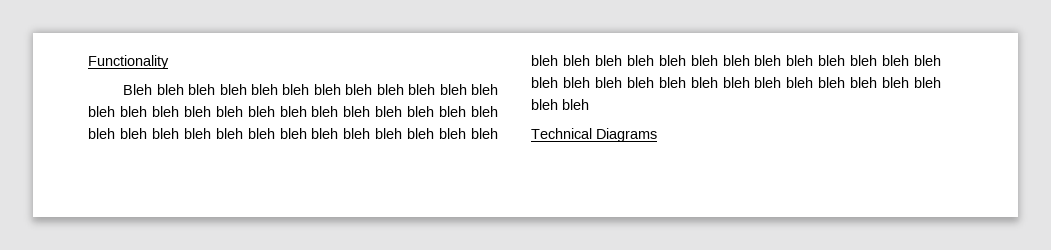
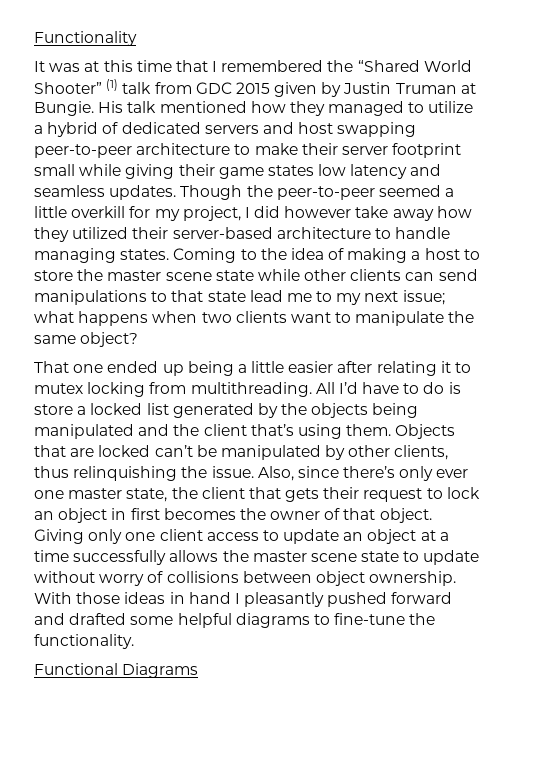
[123,84,498,95] [88,106,499,117] [88,128,499,139] [531,55,941,66] [531,77,941,88] [531,99,589,110] [531,128,592,139] Bleh bleh bleh bleh bleh bleh bleh bleh bleh bleh bleh bleh bleh bleh bleh bleh bleh bleh bleh bleh bleh bleh bleh bleh bleh bleh bleh bleh bleh bleh bleh bleh bleh bleh bleh bleh bleh bleh bleh bleh bleh bleh bleh bleh bleh bleh bleh bleh bleh bleh bleh bleh bleh bleh bleh bleh bleh bleh bleh bleh bleh bleh bleh bleh bleh bleh // Technical -> [34,60,472,72] [34,79,476,97] [34,101,474,116] [34,122,417,137] [34,143,462,158] [34,164,442,179] [34,185,455,200] [34,206,472,221] [34,227,451,242] [34,248,480,263] [34,269,478,281] [34,290,445,305] [34,311,475,326] [34,332,139,347] [34,361,472,376] [34,382,461,397] [34,403,419,418] [34,424,456,439] [34,445,449,460] [34,466,469,481] [34,487,480,502] [34,508,432,523] [34,529,449,544] [34,550,480,565] [34,571,457,586] [34,592,453,607] [34,613,436,628] [34,634,134,649] [34,663,118,675] It was at this time that I remembered the “Shared World Shooter” (1) talk from GDC 2015 given by Justin Truman at Bungie. His talk mentioned how they managed to utilize a hybrid of dedicated servers and host swapping peer-to-peer architecture to make their server footprint small while giving their game states low latency and seamless updates. Though the peer-to-peer seemed a little overkill for my project, I did however take away how they utilized their server-based architecture to handle managing states. Coming to the idea of making a host to store the master scene state while other clients can send manipulations to that state lead me to my next issue; what happens when two clients want to manipulate the same object? // That one ended up being a little easier after relating it to mutex locking from multithreading. All I’d have to do is store a locked list generated by the objects being manipulated and the client that’s using them. Objects that are locked can’t be manipulated by other clients, thus relinquishing the issue. Also, since there’s only ever one master state, the client that gets their request to lock an object in first becomes the owner of that object. Giving only one client access to update an object at a time successfully allows the master scene state to update without worry of collisions between object ownership. With those ideas in hand I pleasantly pushed forward and drafted some helpful diagrams to fine-tune the functionality. // Functional

